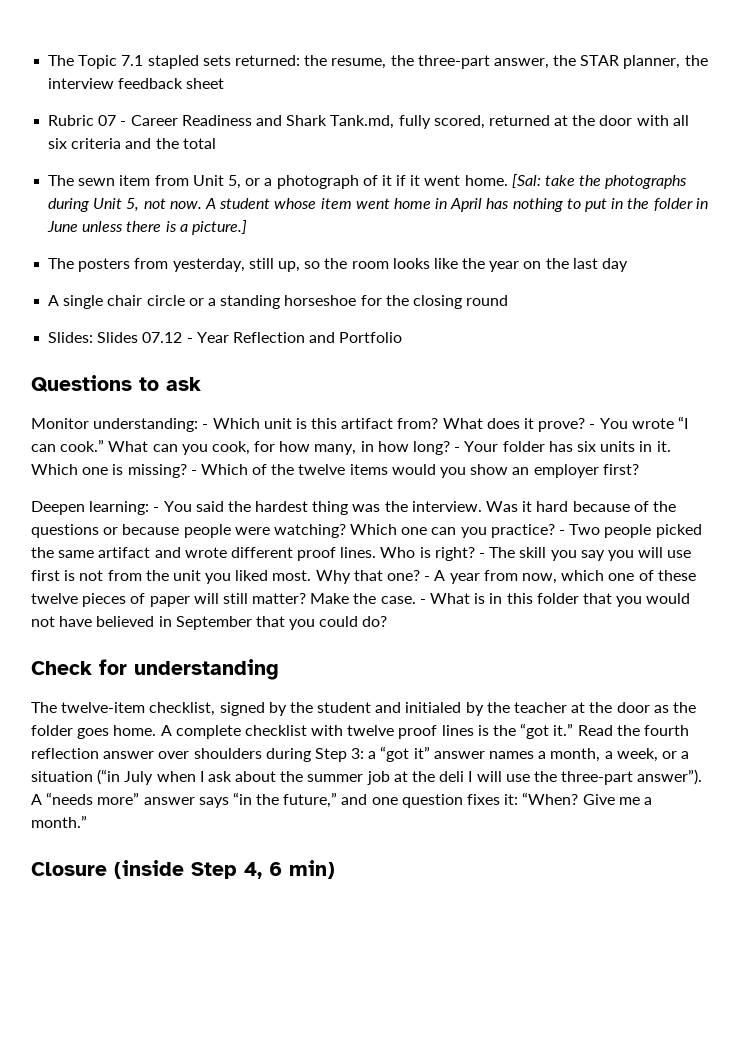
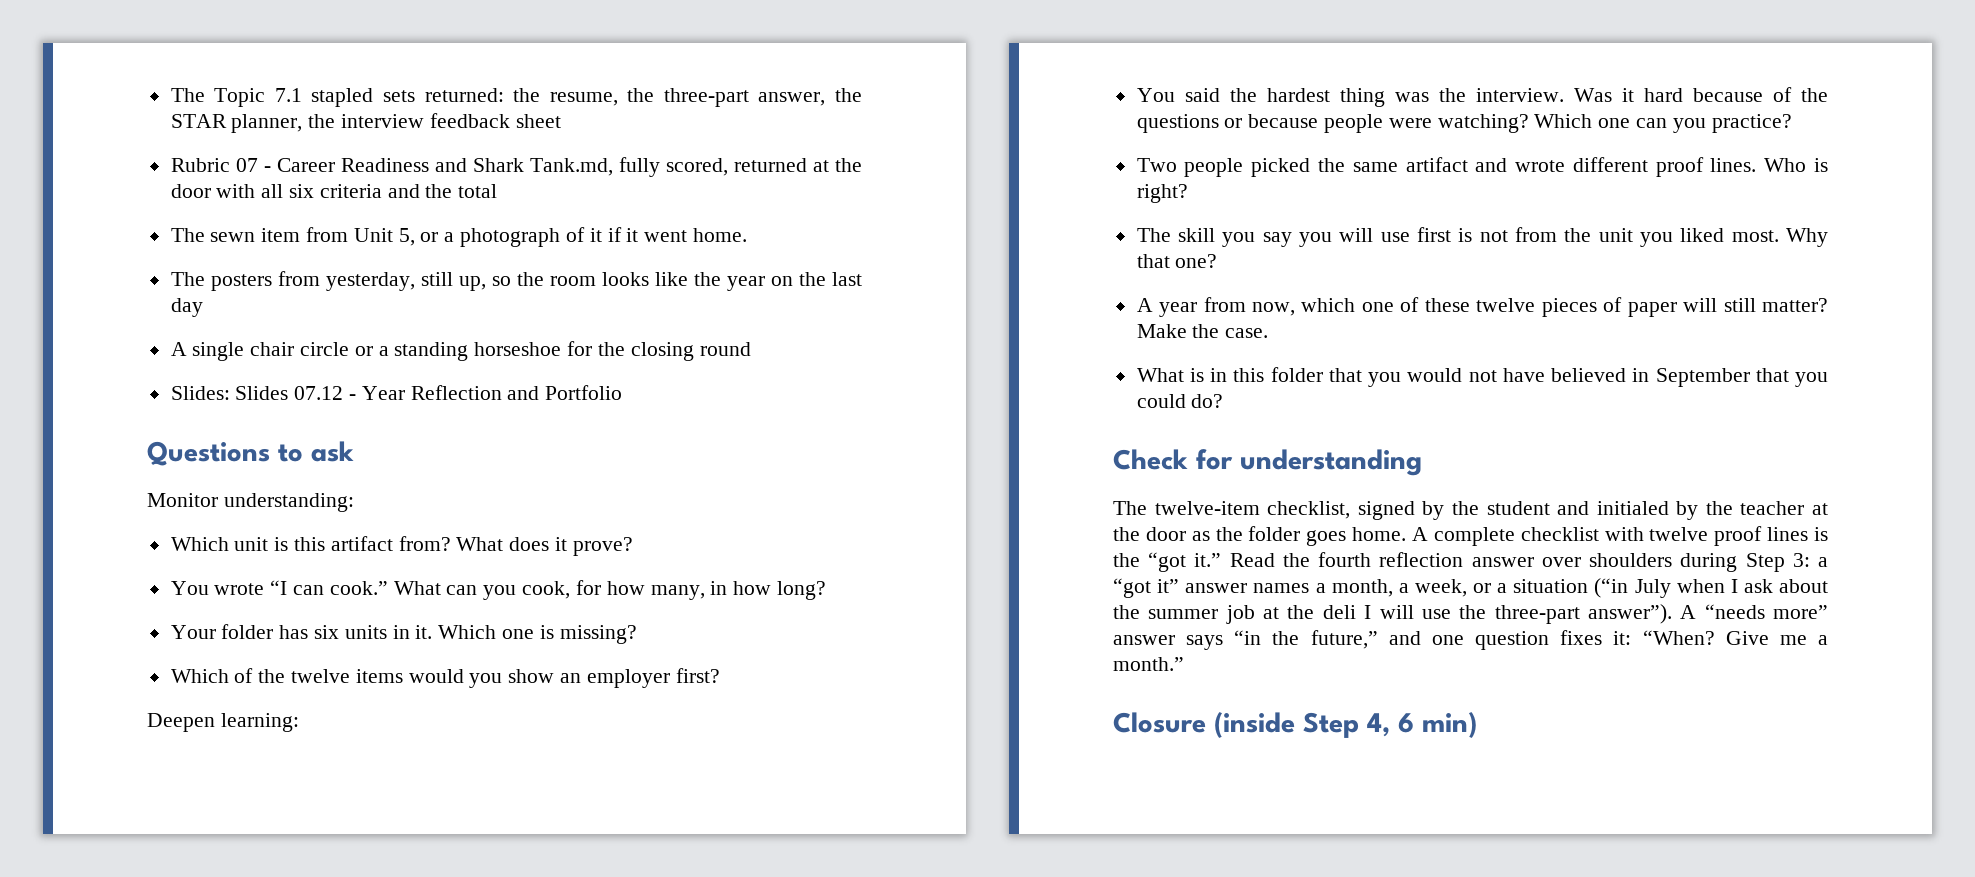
[511,174,688,189] [48,198,708,212] [47,220,247,235] [Sal: take the photographs during Unit 5, not now. A student whose item went home in April has nothing to put in the folder in June unless there is a picture.] -> (747, 235) none
[202,424,209,429] - -> (354, 502) //
[589,424,596,429] - -> (633, 546) //
[454,447,461,452] - -> (826, 590) //
[190,470,197,475] - -> (637, 634) //
[153,507,160,512] - -> (299, 722) //
[559,530,566,535] - -> (1792, 123) //
[479,553,486,558] - -> (1188, 193) //
[424,576,431,581] - -> (1218, 261) //
[419,599,426,604] - -> (1269, 333) //

